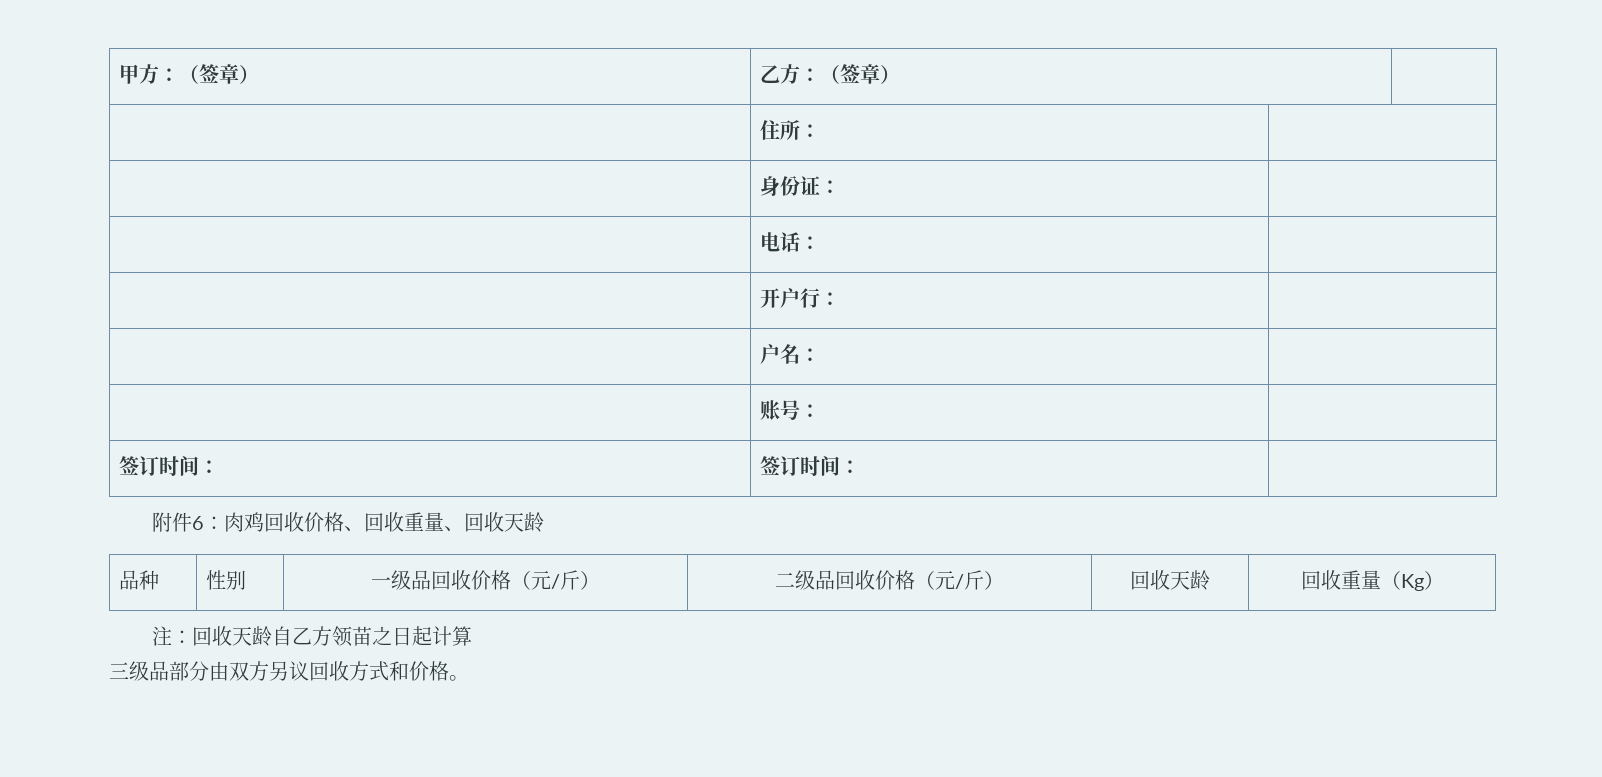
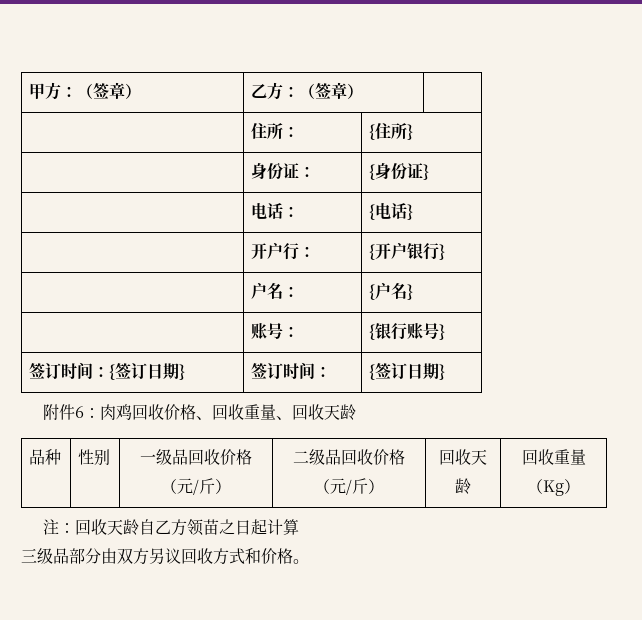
(820, 131) none -> [368,123,413,140] {住所}
(840, 187) none -> [368,163,429,180] {身份证}
(820, 243) none -> [368,203,413,220] {电话}
(840, 299) none -> [368,242,445,260] {开户银行}
(820, 355) none -> [368,282,413,300] {户名}
[118,456,219,476] [759,456,860,476] // 签订时间： | 签订时间： | -> [368,323,445,340] [28,362,185,380] [250,362,331,379] [368,363,445,380] {银行账号} // 签订时间：{签订日期} | 签订时间： | {签订日期}

